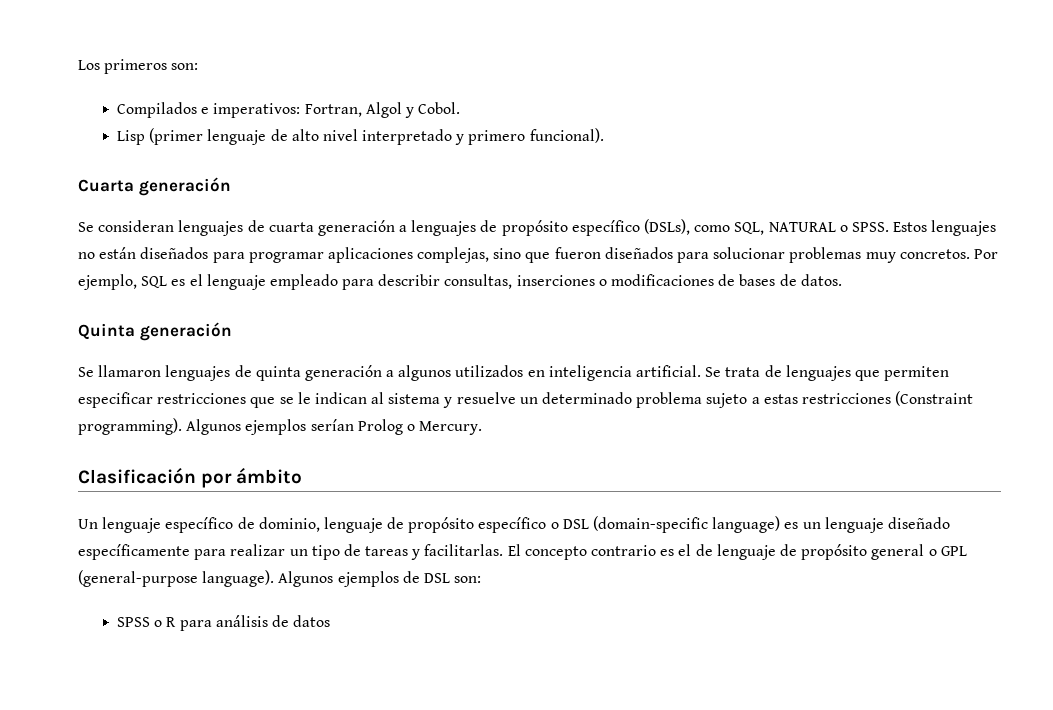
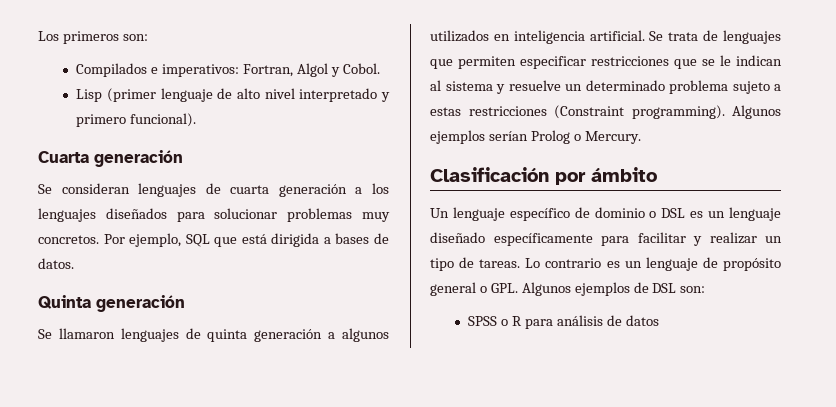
[411,219,997,236] [78,247,601,263] lenguajes de propósito específico (DSLs), como SQL, NATURAL o SPSS. Estos lenguajes no están diseñados para programar aplicaciones complejas, sino que fueron -> [371,183,389,194] [38,208,96,222] los lenguajes
[171,274,736,290] es el lenguaje empleado para describir consultas, inserciones o modificaciones de -> [214,233,331,247] que está dirigida a
[258,516,781,533] dominio, lenguaje de propósito específico o DSL (domain-specific language) -> [594,207,686,218] dominio o DSL
(227, 554) none -> [637,232,702,246] facilitar y
[365,544,713,560] tareas y facilitarlas. El concepto contrario es el de -> [479,258,642,268] tareas. Lo contrario es un
[940,546,967,556] [78,570,275,587] GPL (general-purpose language). -> [490,283,518,293] GPL.

